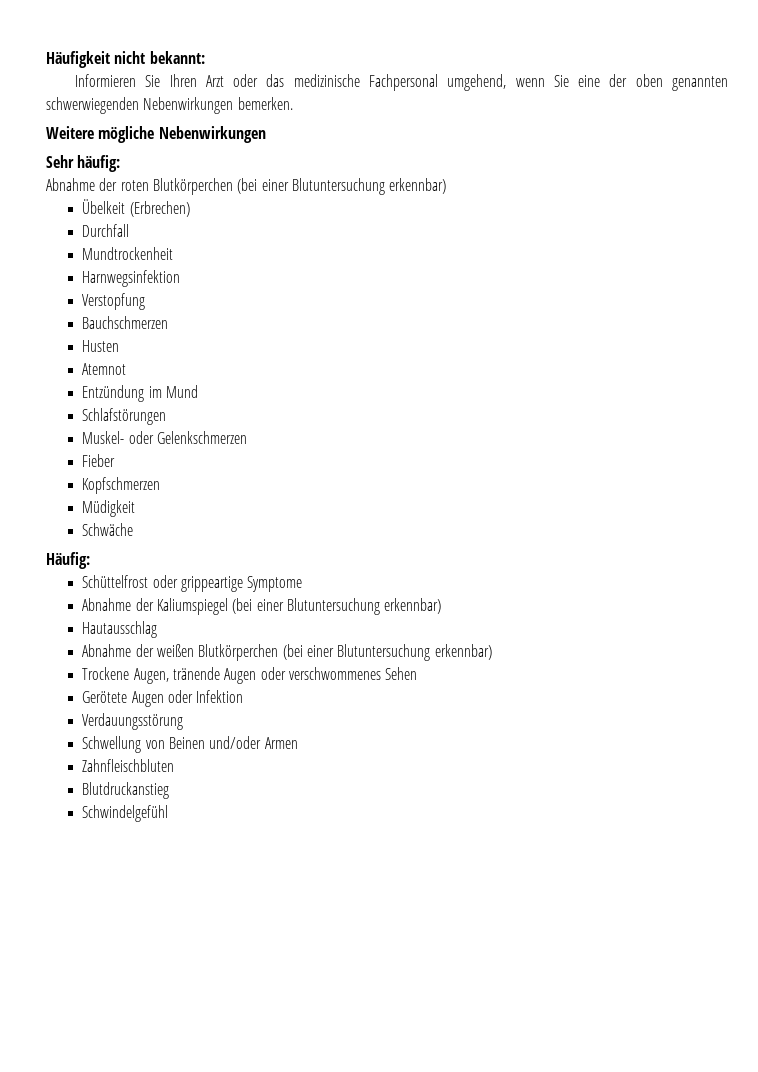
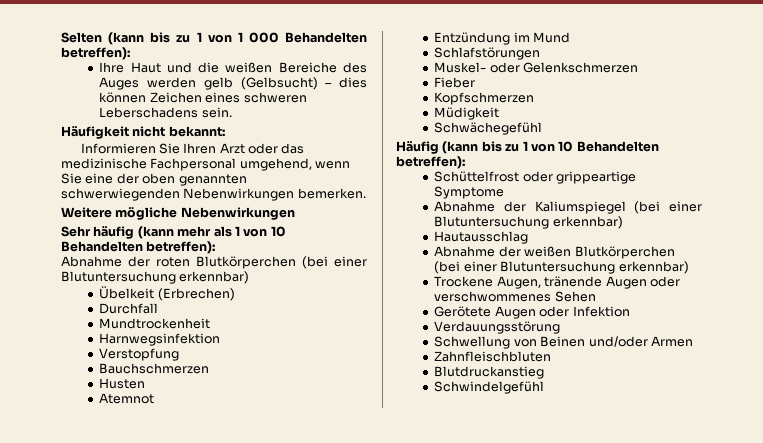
(46, 59) none -> [61,32,367,45] [61,47,130,60] [99,62,368,73] [99,77,368,90] [99,92,307,103] [99,107,232,118] Selten (kann bis zu 1 von 1 000 Behandelten betreffen): // Ihre Haut und die weißen Bereiche des Auges werden gelb (Gelbsucht) – dies können Zeichen eines schweren Leberschadens sein. //
[77,155,121,172] häufig: -> [93,226,286,239] [61,241,216,254] häufig (kann mehr als 1 von 10 Behandelten betreffen):
[82,523,134,536] [46,552,90,569] Schwäche // Häufig: -> [434,122,543,135] [396,141,659,154] [396,156,465,169] Schwächegefühl // Häufig (kann bis zu 1 von 10 Behandelten betreffen):

